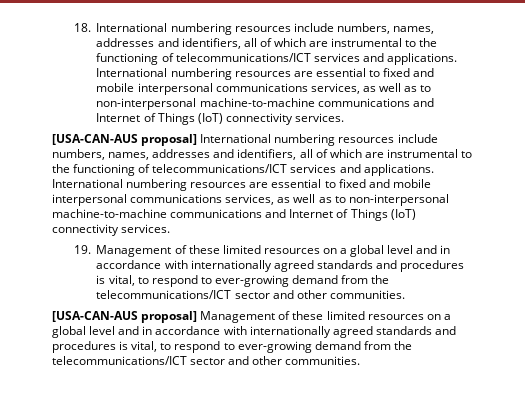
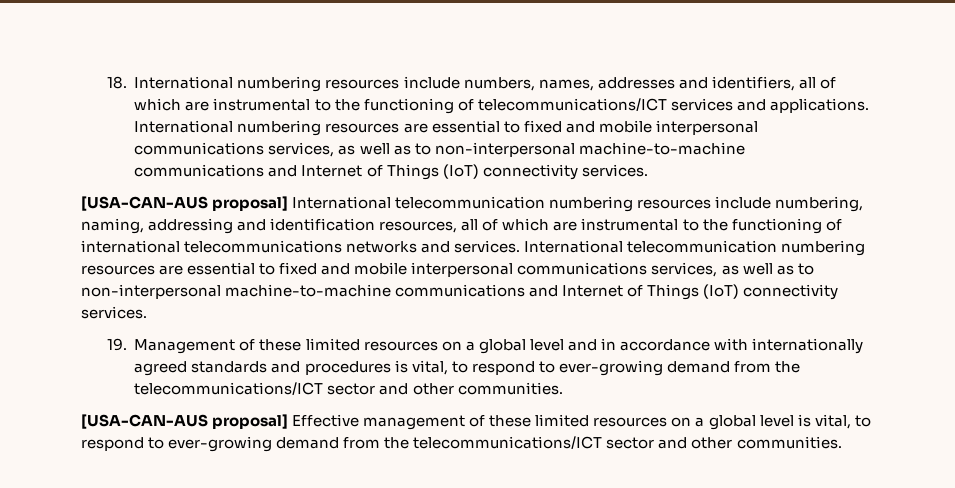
[274,134,438,146] [52,149,473,160] [52,164,434,176] [52,179,123,188] numbering resources include numbers, names, addresses and identifiers, all of which are instrumental to the functioning of telecommunications/ICT services and applications. International -> [395,196,864,212] [81,218,842,234] [81,240,778,253] telecommunication numbering resources include numbering, naming, addressing and identification resources, all of which are instrumental to the functioning of international telecommunications networks and services. International telecommunication
[200,311,451,323] [52,326,456,338] [52,341,116,353] Management of these limited resources on a global level and in accordance with internationally agreed standards and procedures -> [292,414,794,430] Effective management of these limited resources on a global level

